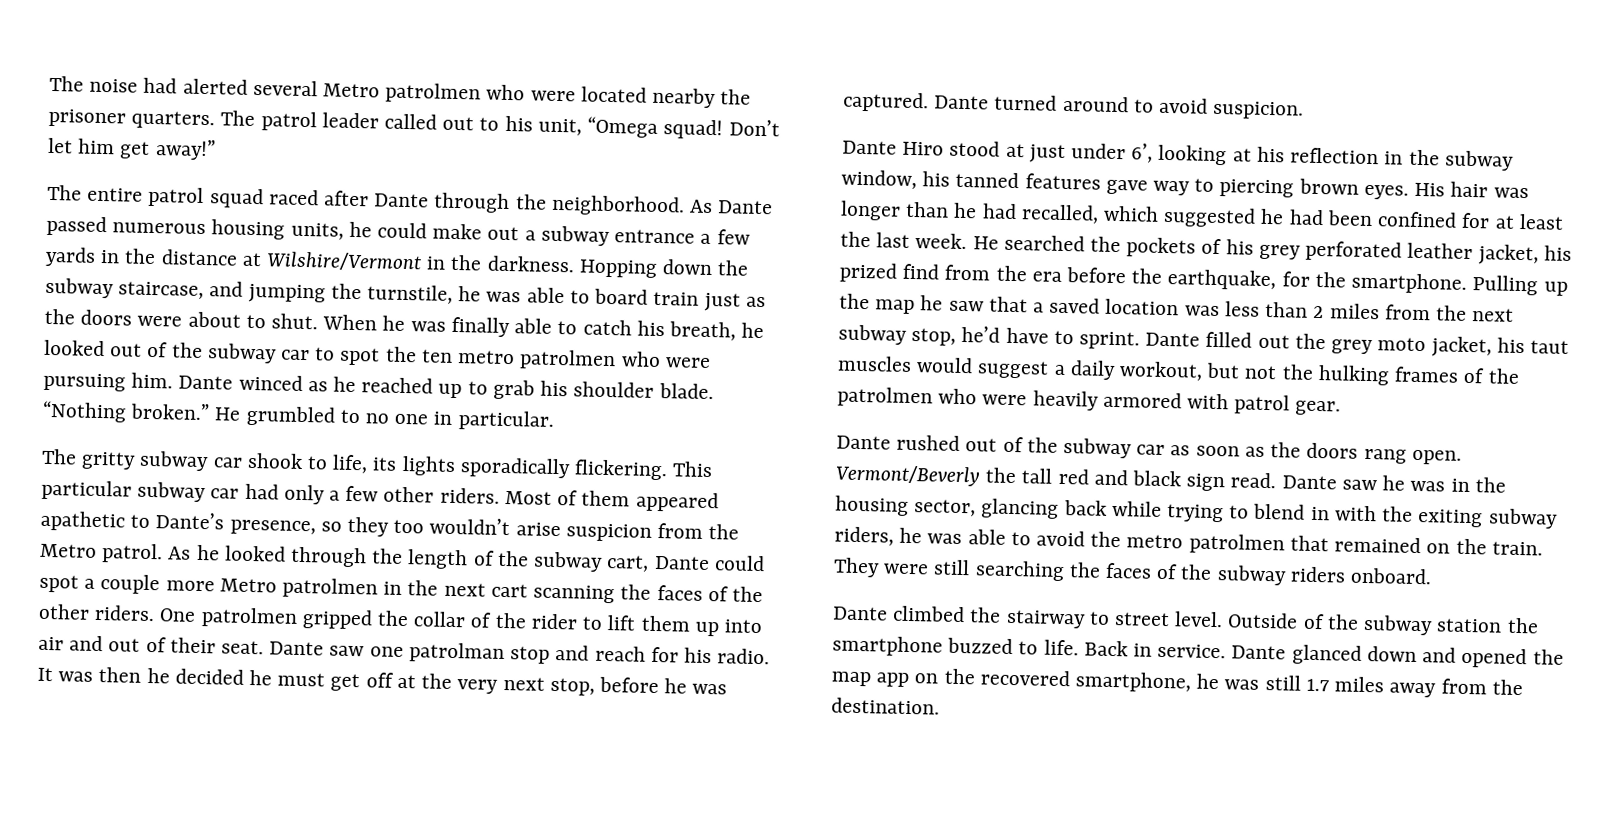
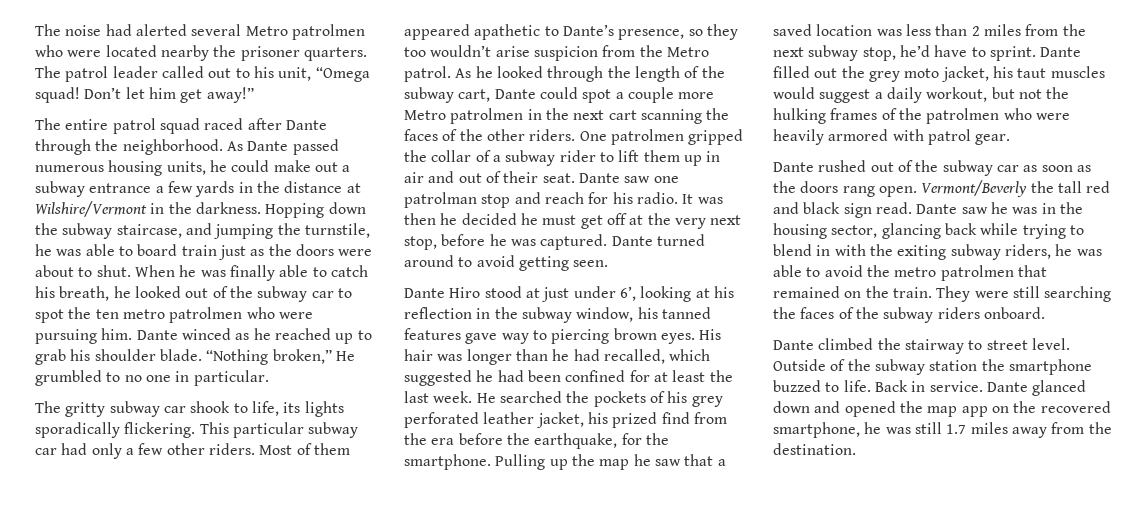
[130,402,211,421] broken.” -> [272,349,332,364] broken,”
[494,612,527,629] the -> [492,150,556,166] a subway
[723,619,762,634] into -> [706,151,721,162] in
[1212,100,1305,120] suspicion. -> [518,256,609,271] getting seen.

